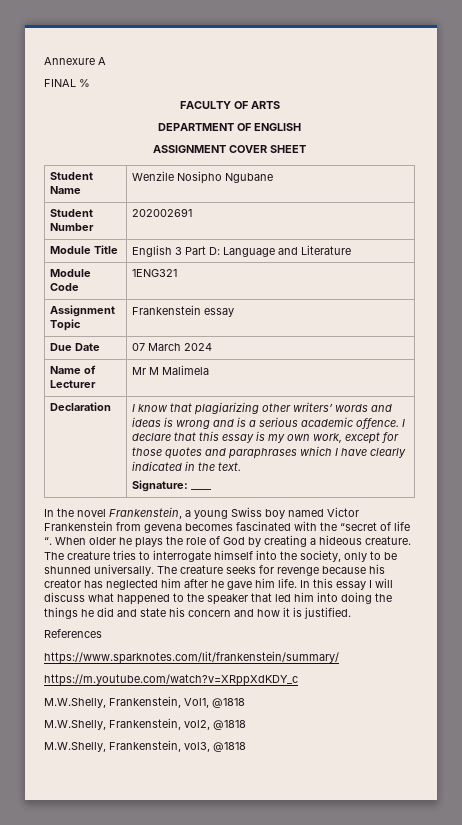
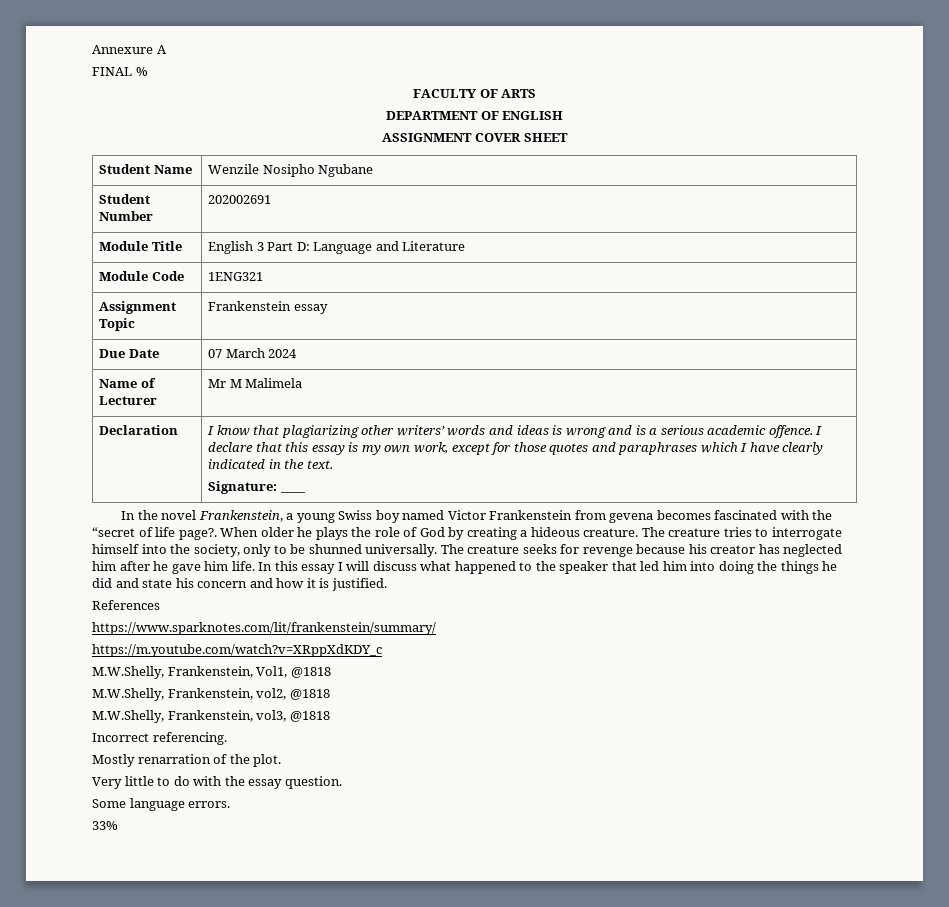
[44,537,52,545] “. -> [178,528,217,540] page?.
(246, 747) none -> [92,732,227,745] [92,754,282,767] [92,776,342,789] [92,798,231,811] [92,821,118,830] // Incorrect referencing. // Mostly renarration of the plot. // Very little to do with the essay question. // Some language errors. // 33%

